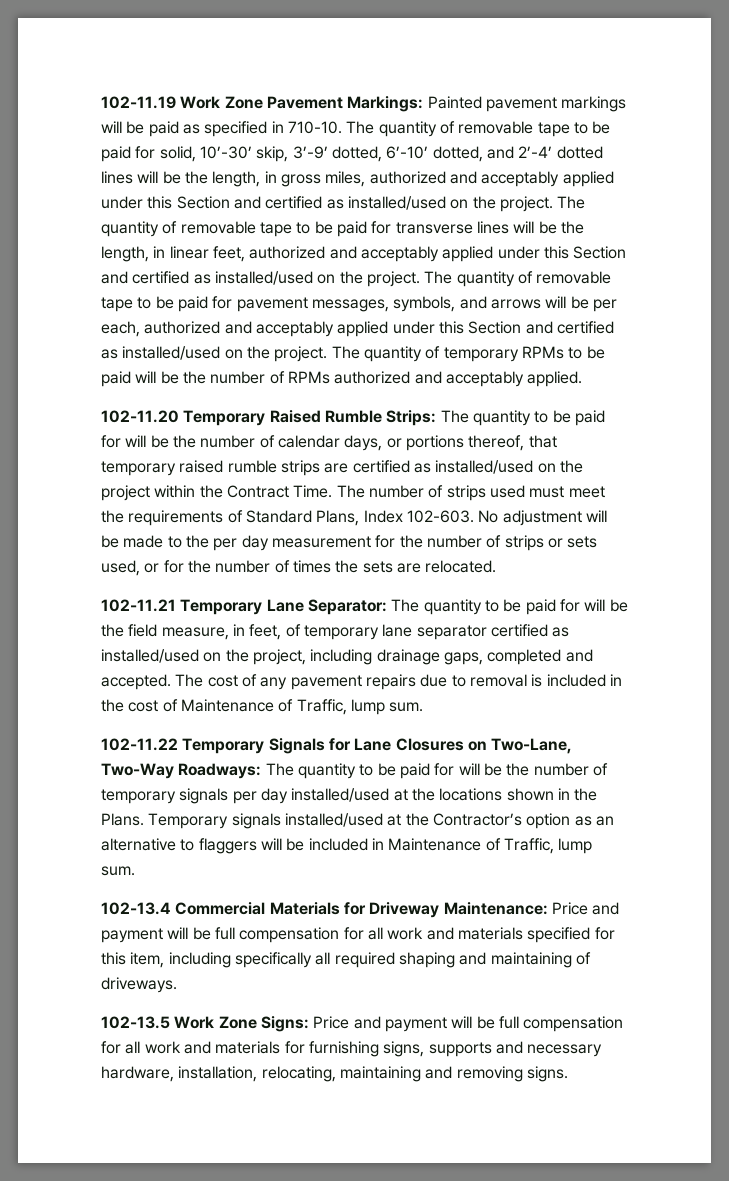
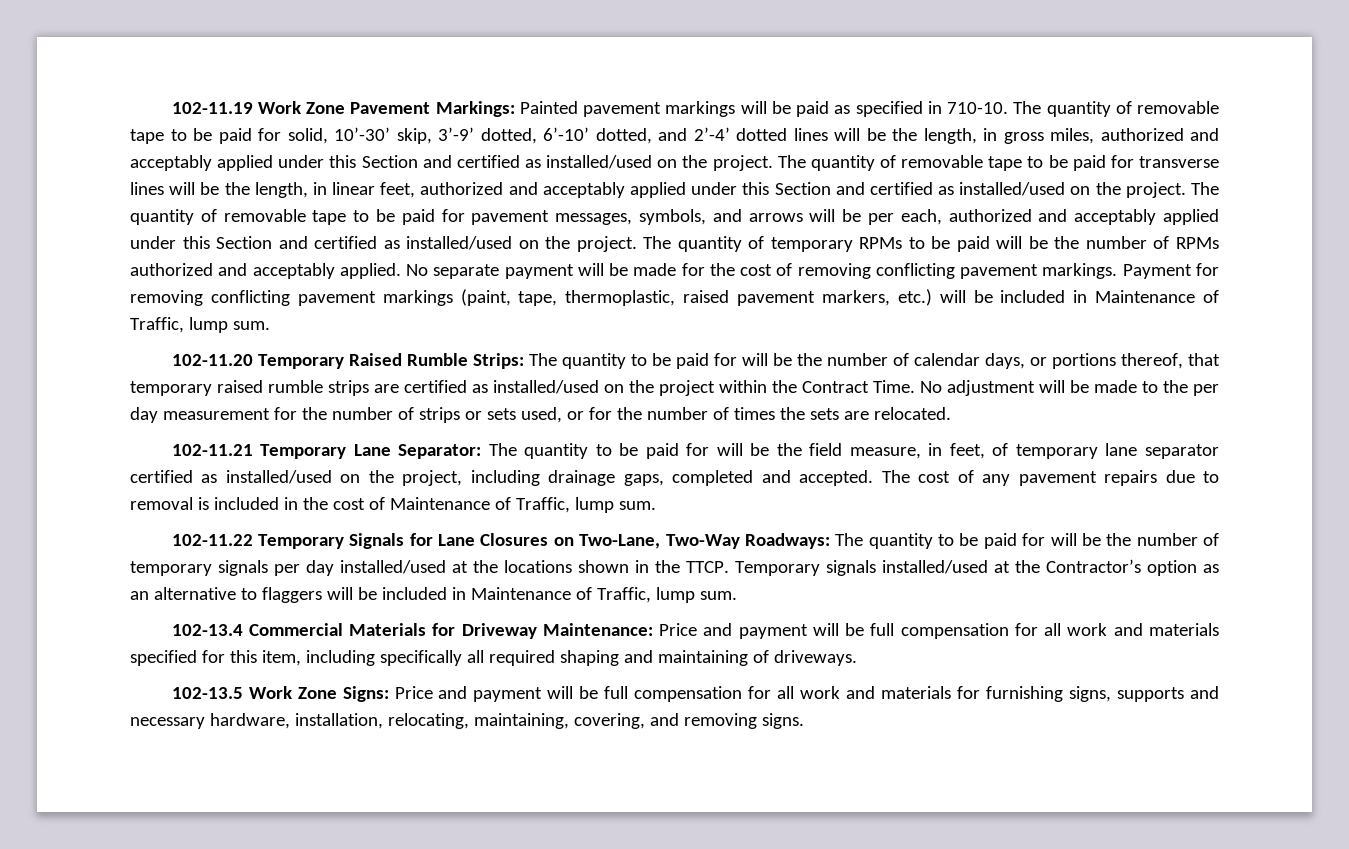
(583, 379) none -> [406,263,1220,279] [130,289,1219,306] [130,317,270,333] No separate payment will be made for the cost of removing conflicting pavement markings. Payment for removing conflicting pavement markings (paint, tape, thermoplastic, raised pavement markers, etc.) will be included in Maintenance of Traffic, lump sum.
[336,485,605,501] [101,510,474,526] The number of strips used must meet the requirements of Standard Plans, Index 102-603. -> (915, 386) none
[101,813,144,826] Plans. -> [686,561,729,573] TTCP.
[339,1066,421,1082] maintaining -> [473,713,645,729] maintaining, covering,

